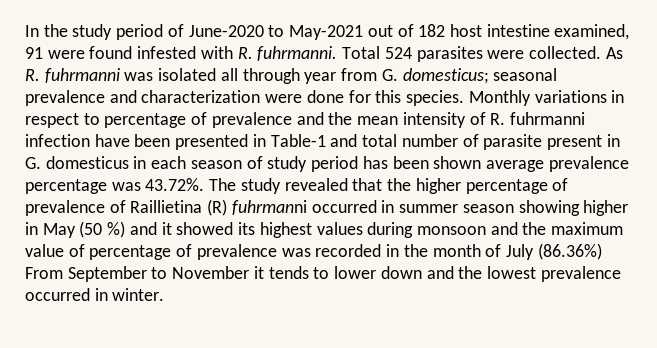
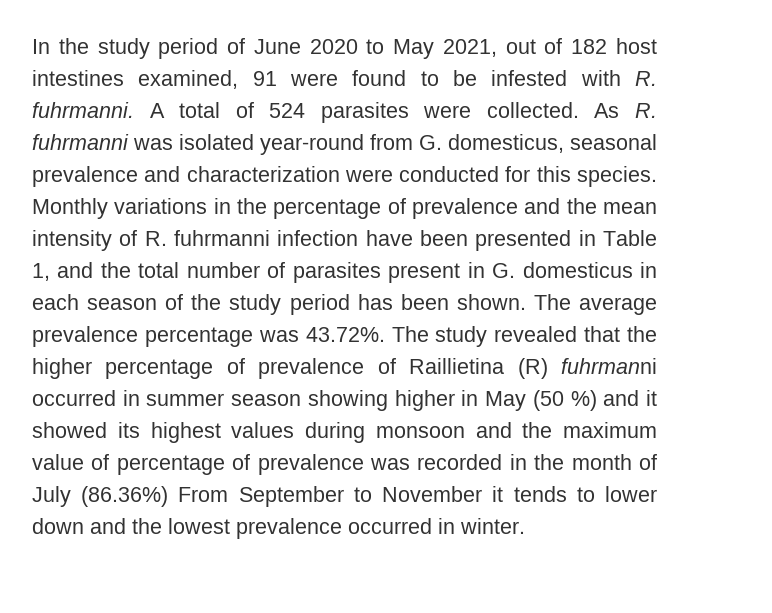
[188,25,364,40] June-2020 to May-2021 -> [253,39,497,59] June 2020 to May 2021,
[486,24,550,37] intestine -> [32,70,124,86] intestines
(133, 52) none -> [420,70,477,86] to be
[342,46,381,59] Total -> [149,102,254,118] A total of
[220,68,337,84] all through year -> [260,134,364,155] year-round
[402,68,489,84] domesticus; -> [448,134,564,153] domesticus,
[306,90,344,103] done -> [399,166,500,182] conducted
[25,113,100,128] respect to -> [237,198,267,214] the
[270,134,358,147] Table-1 and -> [603,230,657,246] [32,262,131,281] Table 1, and the
[483,134,543,150] parasite -> [292,262,381,283] parasites
(263, 162) none -> [191,294,222,310] the
[433,156,482,169] shown -> [456,294,571,310] shown. The

